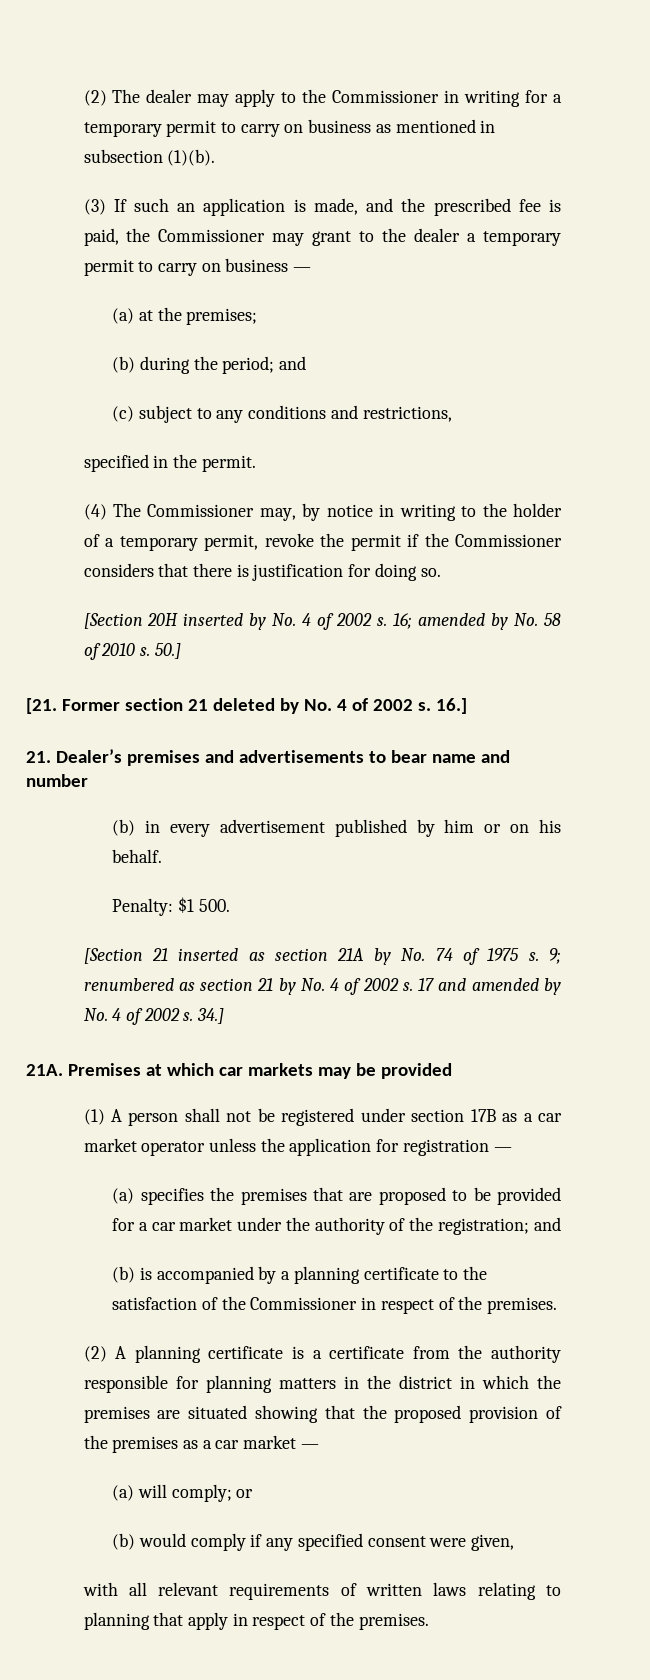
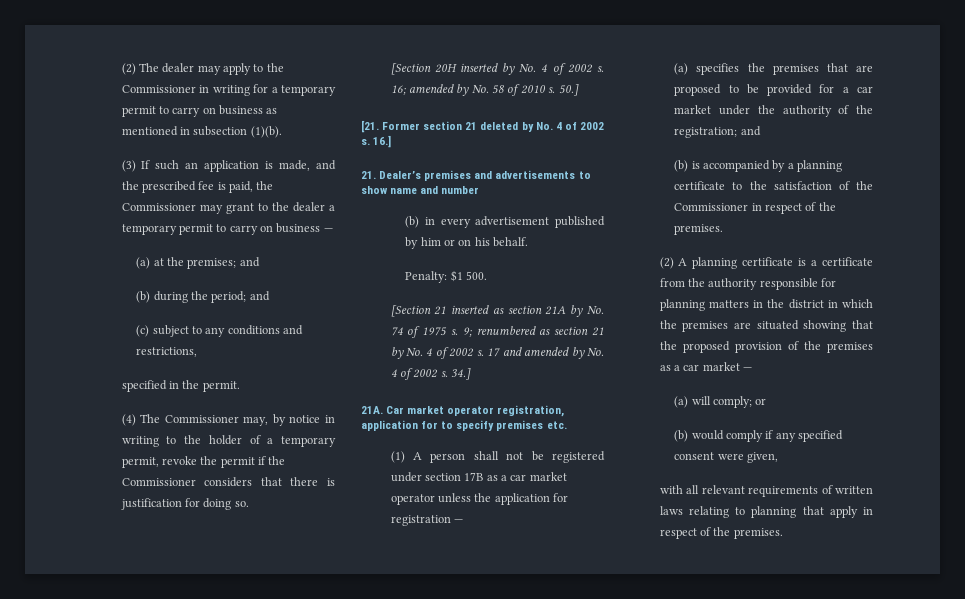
(258, 316) none -> [239,257,260,267] and
[390,750,427,763] bear -> [361,186,388,194] show
[67,1063,452,1079] Premises at which car markets may be provided -> [386,405,565,417] [361,420,567,431] Car market operator registration, application for to specify premises etc.

